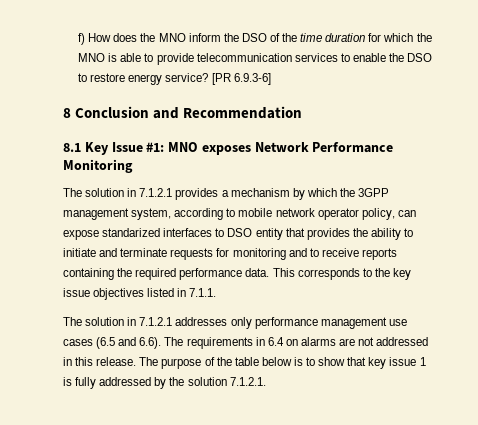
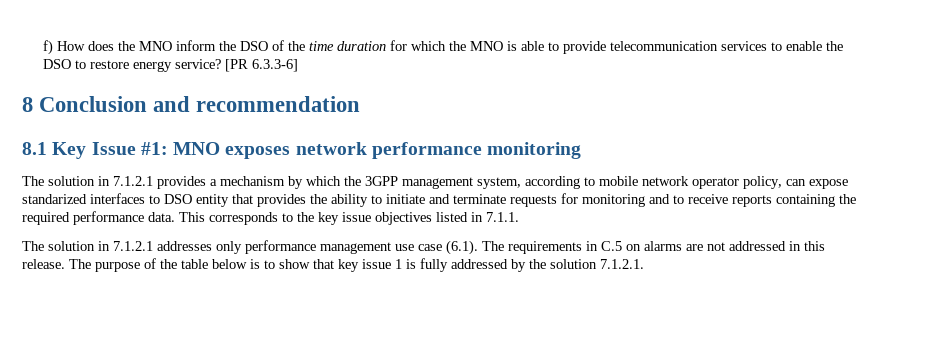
[233,73,271,85] 6.9.3-6] -> [251,59,298,72] 6.3.3-6]
[183,106,303,119] Recommendation -> [196,96,361,112] recommendation
[254,142,394,153] [63,159,133,173] Network Performance Monitoring -> [295,142,582,159] network performance monitoring
[63,337,162,349] cases (6.5 and 6.6). -> [418,240,478,255] case (6.1).
[267,337,284,346] 6.4 -> [601,241,622,251] C.5

